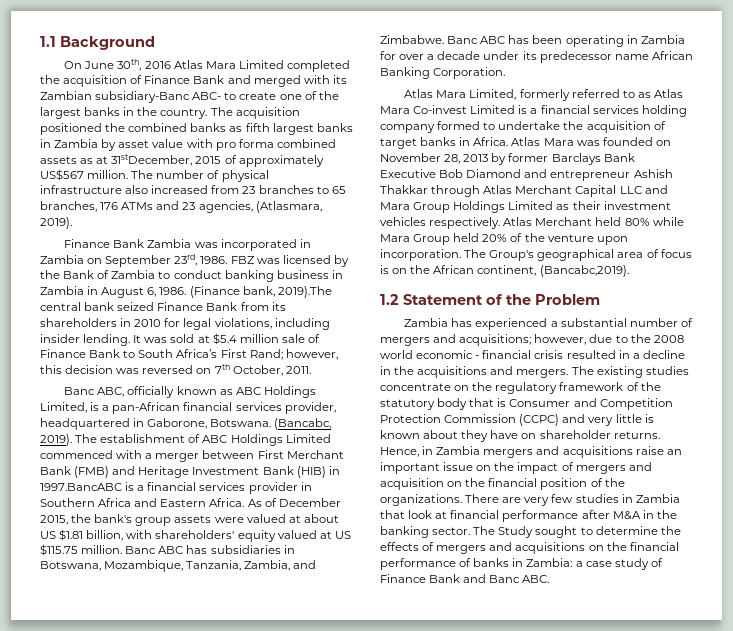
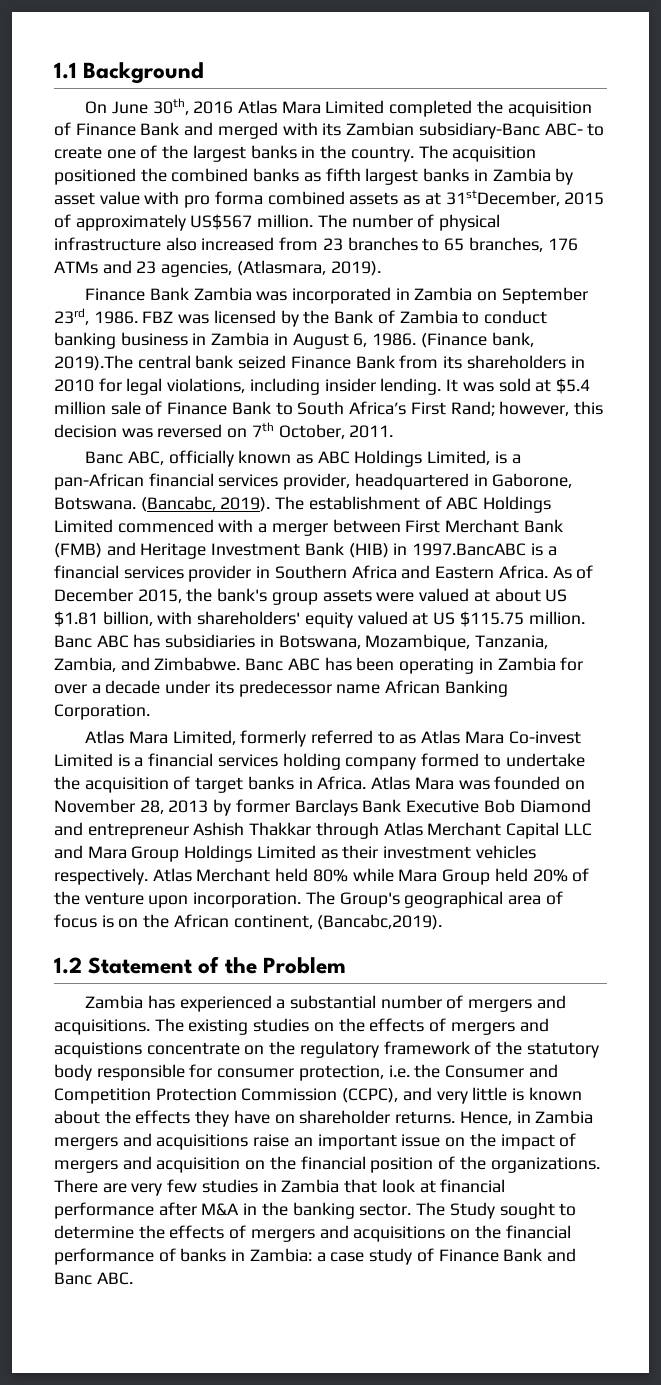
[459,334,684,346] [380,350,685,359] [380,366,689,378] acquisitions; however, due to the 2008 world economic - financial crisis resulted in a decline in the acquisitions and mergers. The existing studies -> [54,1018,549,1035] [54,1042,142,1058] acquisitions. The existing studies on the effects of mergers and acquistions
[469,398,507,407] that is -> [96,1064,441,1081] responsible for consumer protection, i.e. the
[519,414,560,426] (CCPC) -> [342,1088,399,1103] (CCPC),
(459, 434) none -> [104,1110,191,1124] the effects

